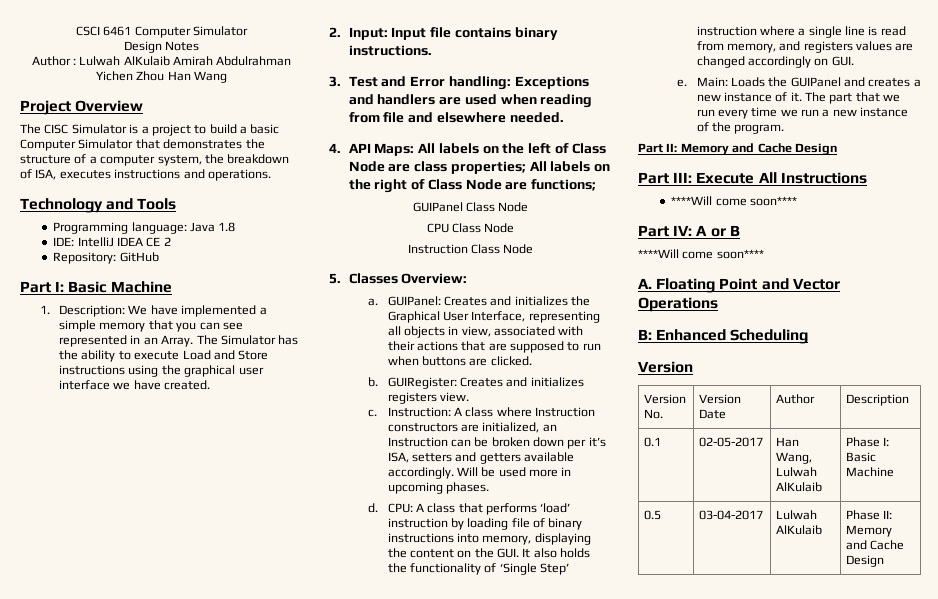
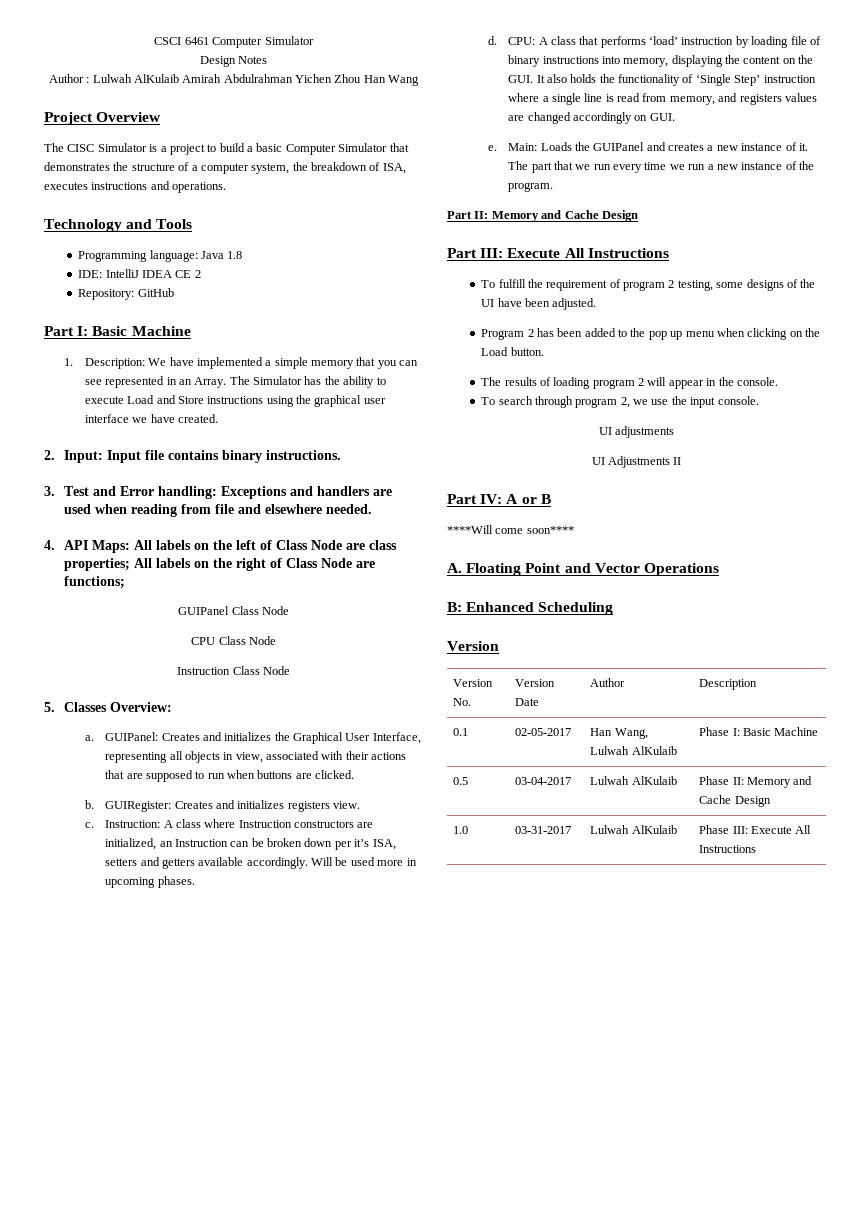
[671,196,798,206] ****Will come soon**** -> [481,279,816,291] [481,298,597,310] [481,328,821,340] [481,347,544,356] [481,377,778,389] [481,396,759,408] [598,426,675,438] [591,456,682,468] To fulfill the requirement of program 2 testing, some designs of the UI have been adjusted. // Program 2 has been added to the pop up menu when clicking on the Load button. // The results of loading program 2 will appear in the console. // To search through program 2, we use the input console. // UI adjustments // UI Adjustments II
(884, 561) none -> [453,826,469,834] [515,826,572,834] [590,825,677,834] [699,825,812,834] [699,845,757,853] // 1.0 | 03-31-2017 | Lulwah AlKulaib | Phase III: Execute All Instructions

